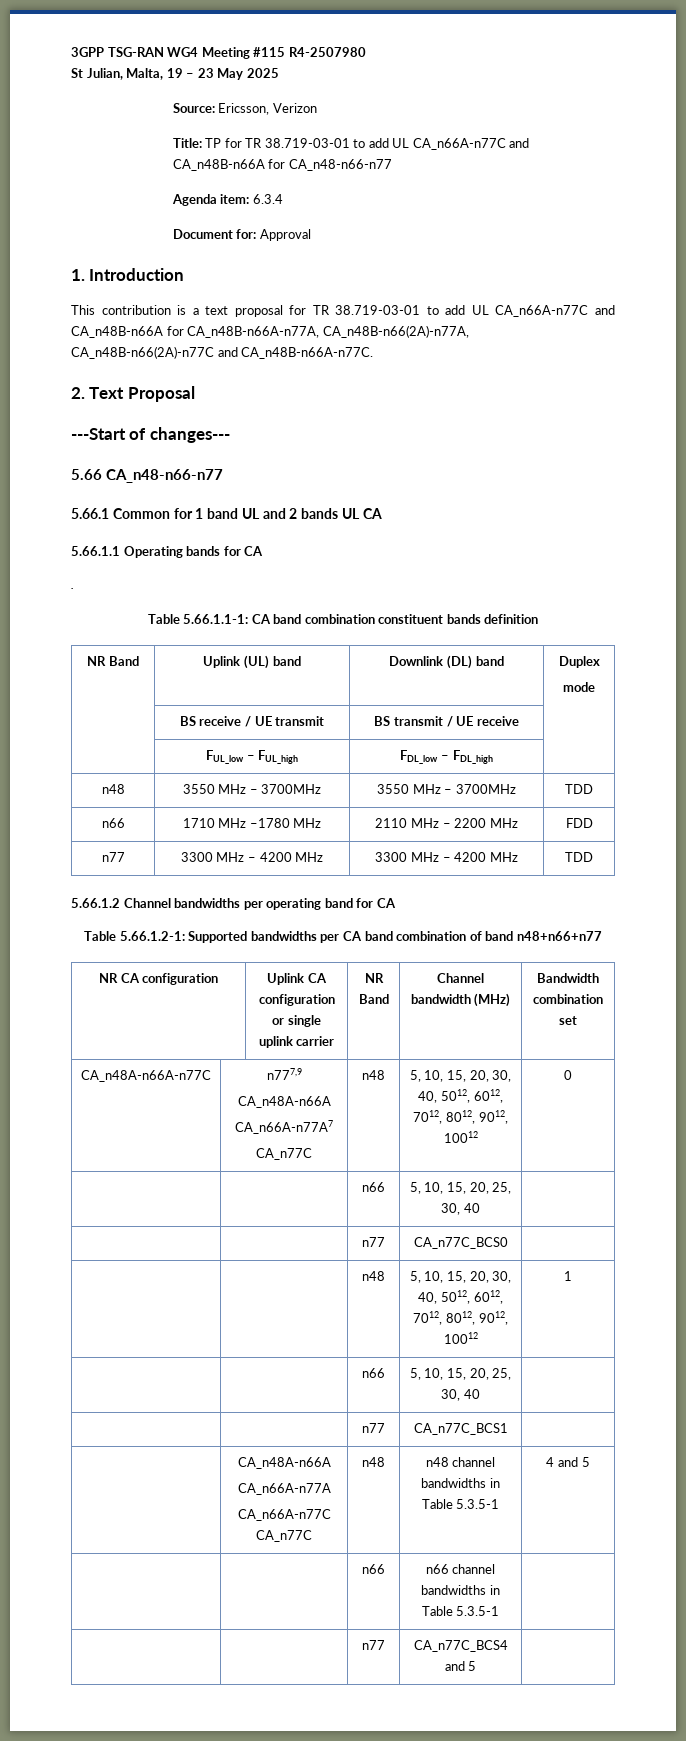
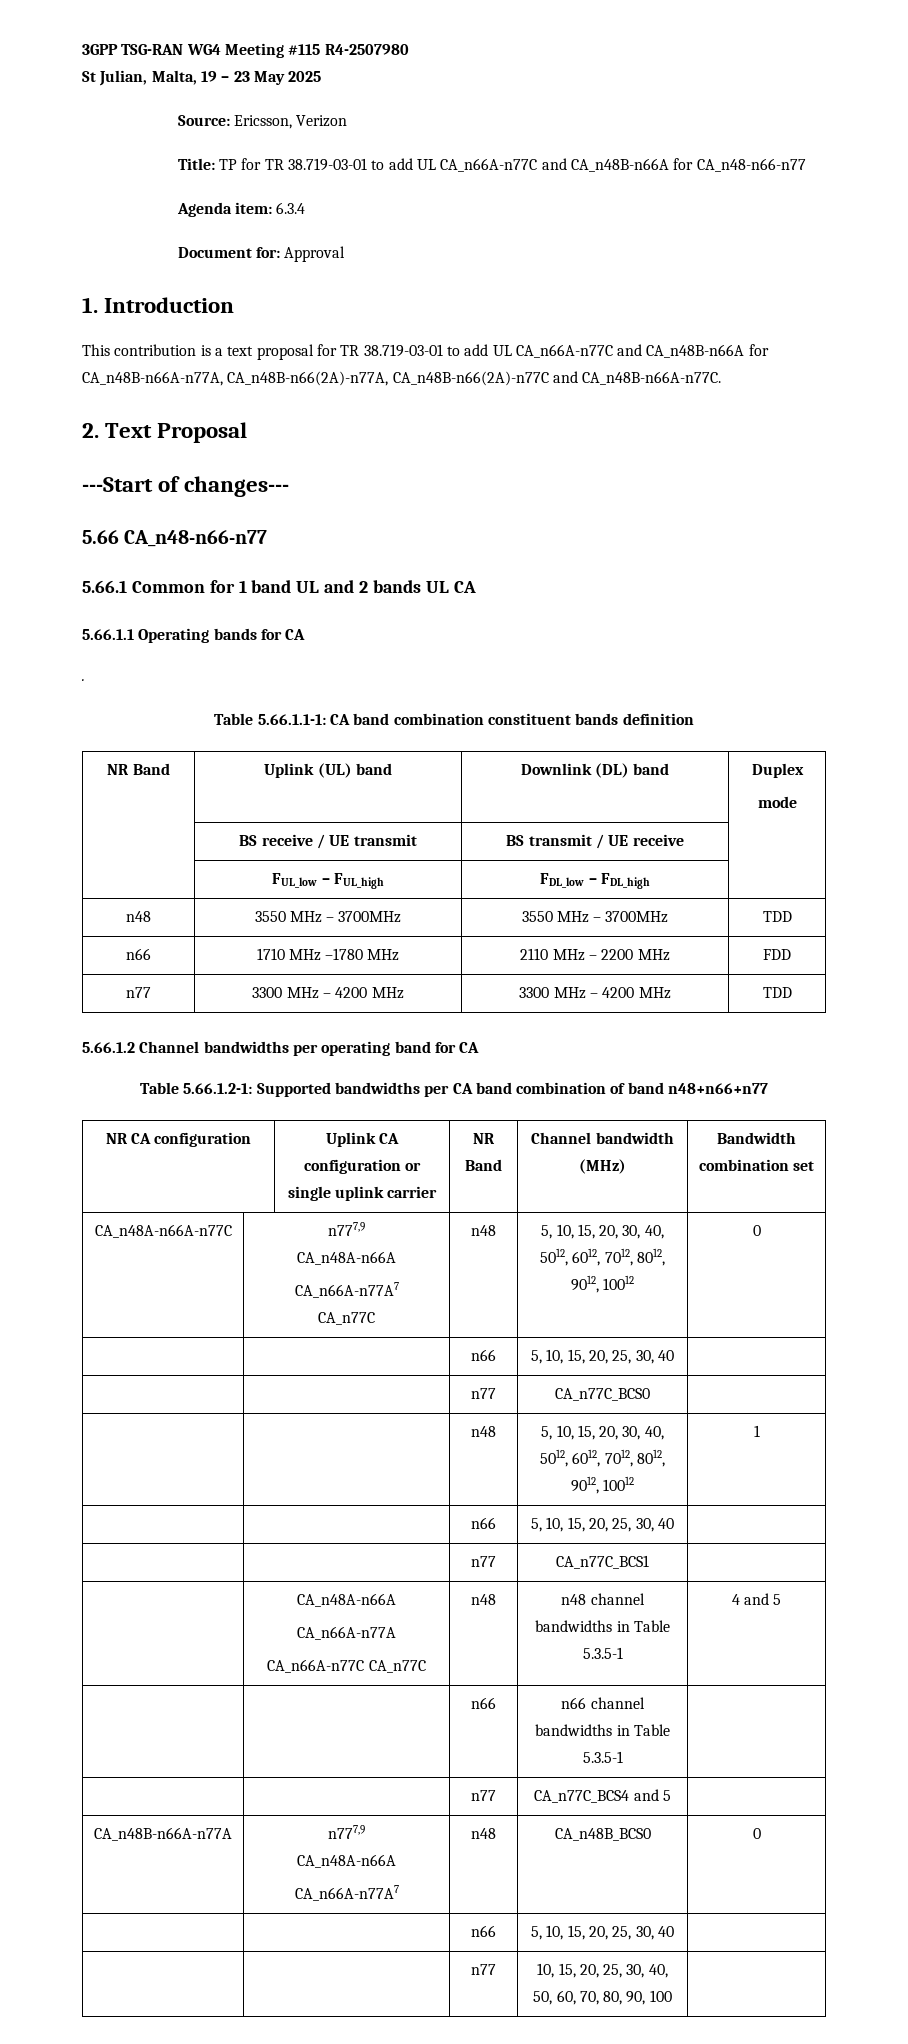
(477, 1666) none -> [94,1827,232,1841] [328,1825,365,1839] [297,1854,396,1868] [294,1885,399,1901] [471,1828,496,1839] [554,1828,651,1841] [752,1828,761,1839] [471,1925,496,1937] [531,1925,674,1940] [471,1964,496,1975] [537,1963,668,1978] [533,1990,672,2005] // CA_n48B-n66A-n77A | n777,9 // CA_n48A-n66A // CA_n66A-n77A7 | n48 | CA_n48B_BCS0 | 0 // | | n66 | 5, 10, 15, 20, 25, 30, 40 | // | | n77 | 10, 15, 20, 25, 30, 40, 50, 60, 70, 80, 90, 100 |

